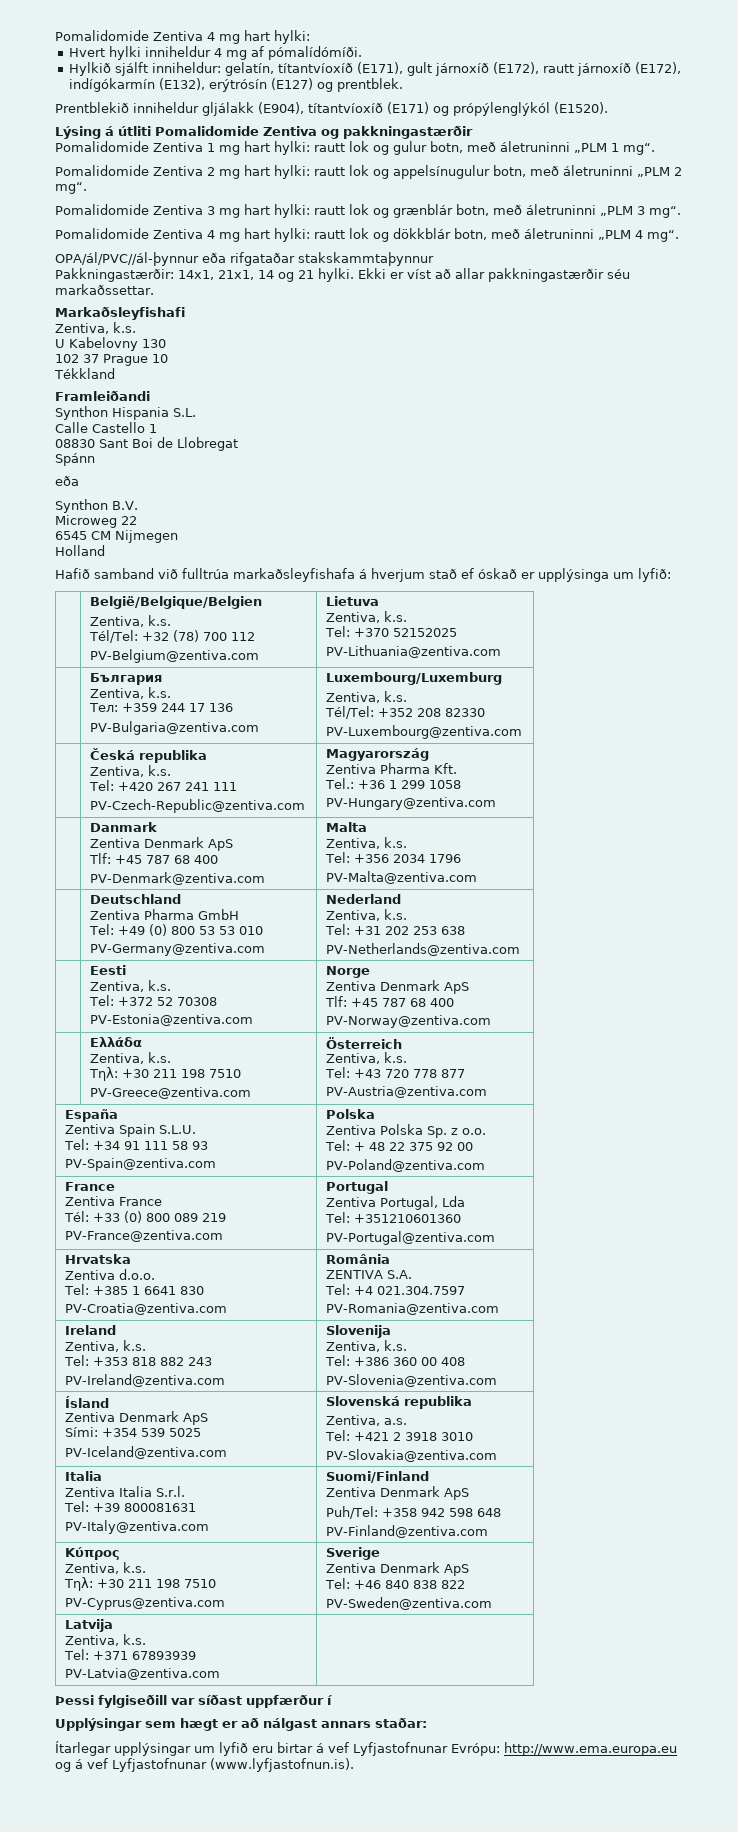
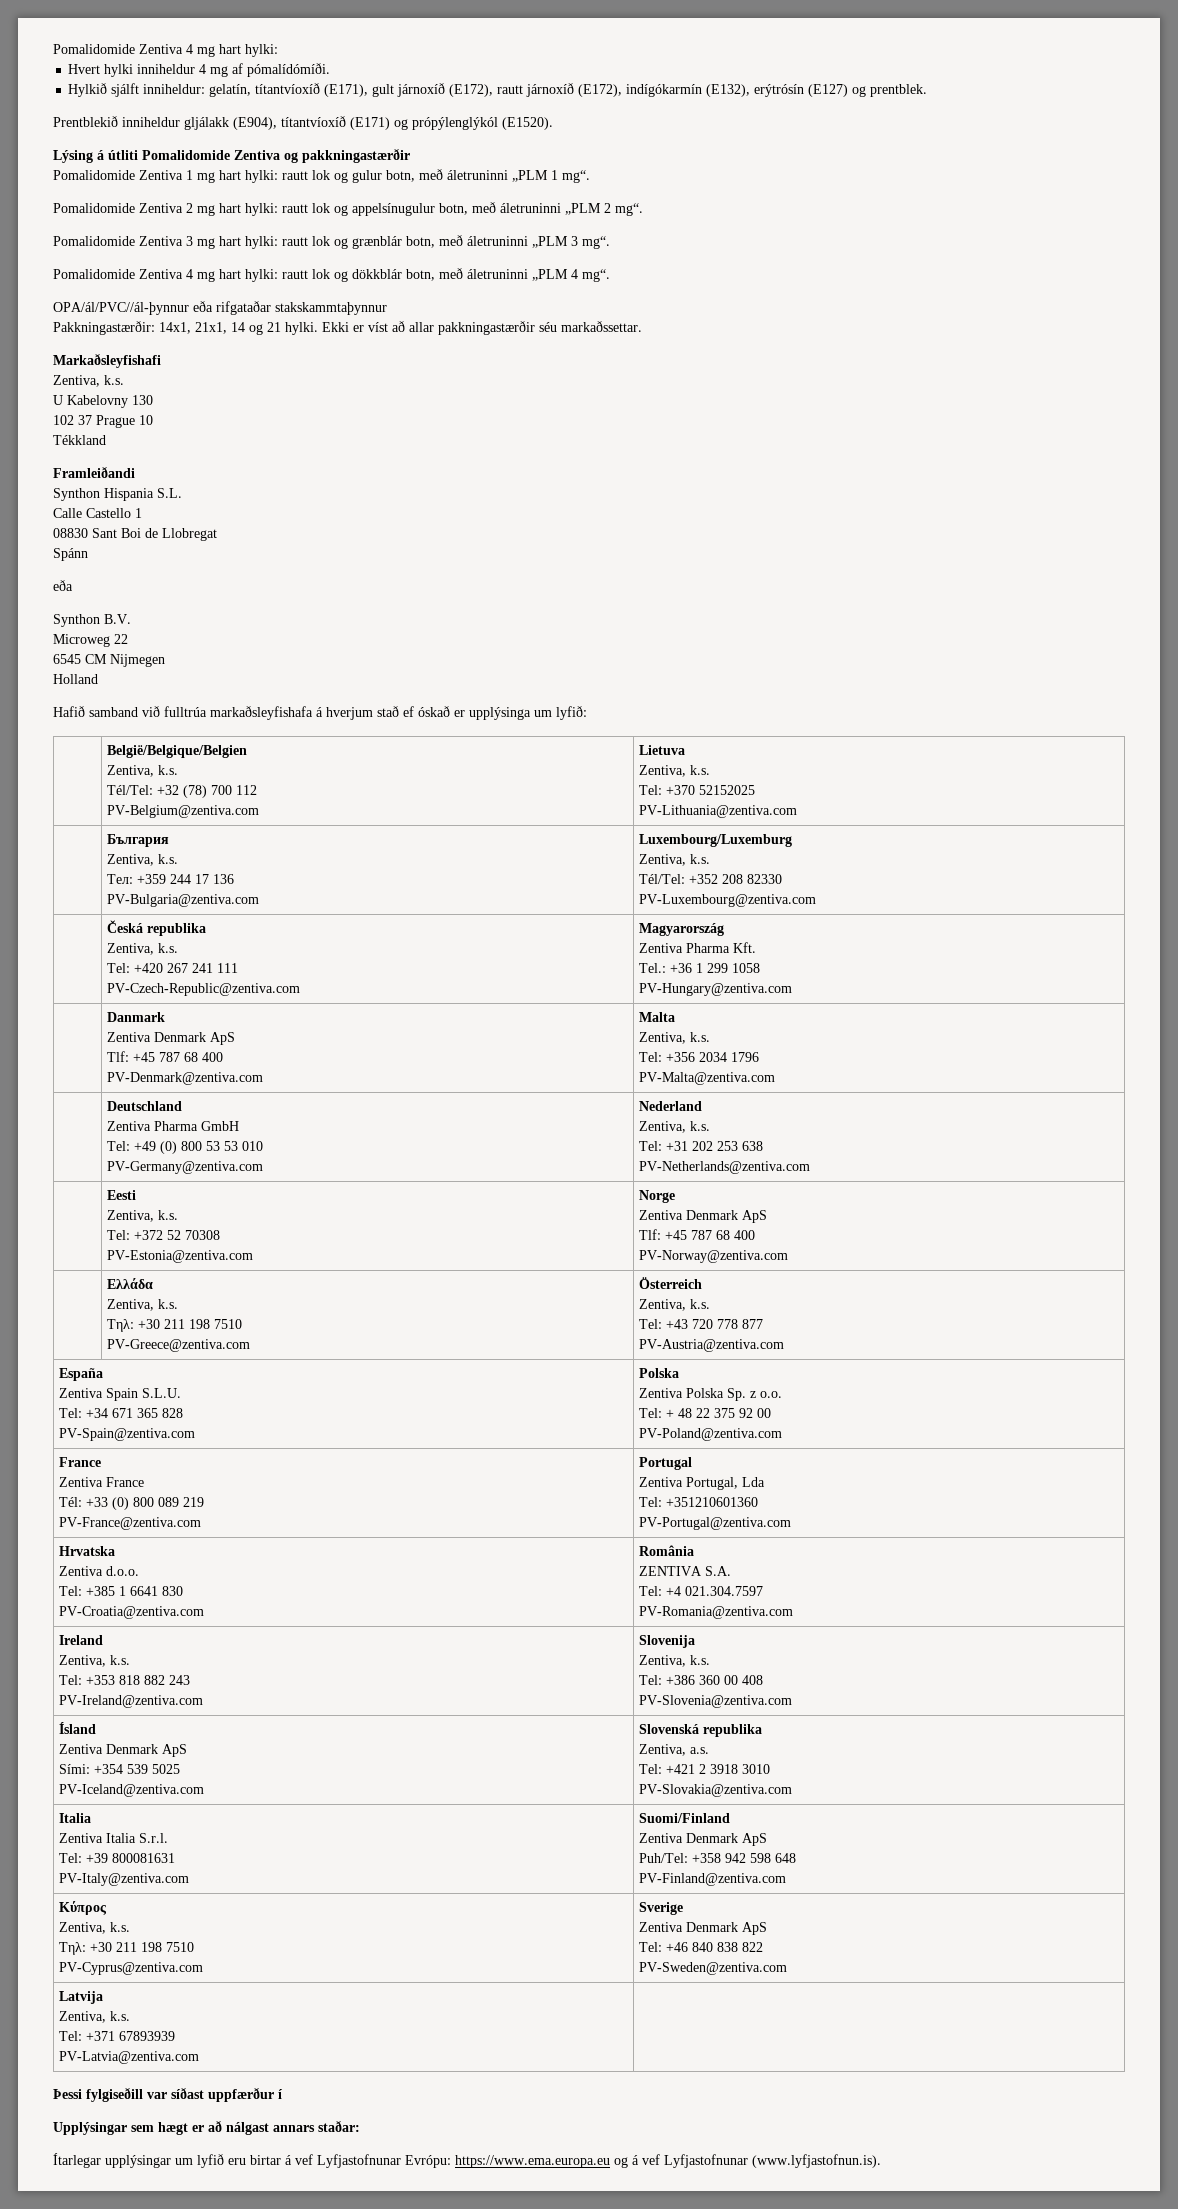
[123,1141,208,1150] 91 111 58 93 -> [111,1408,183,1418] 671 365 828
[503,1742,677,1756] http://www.ema.europa.eu -> [455,2155,610,2168] https://www.ema.europa.eu

